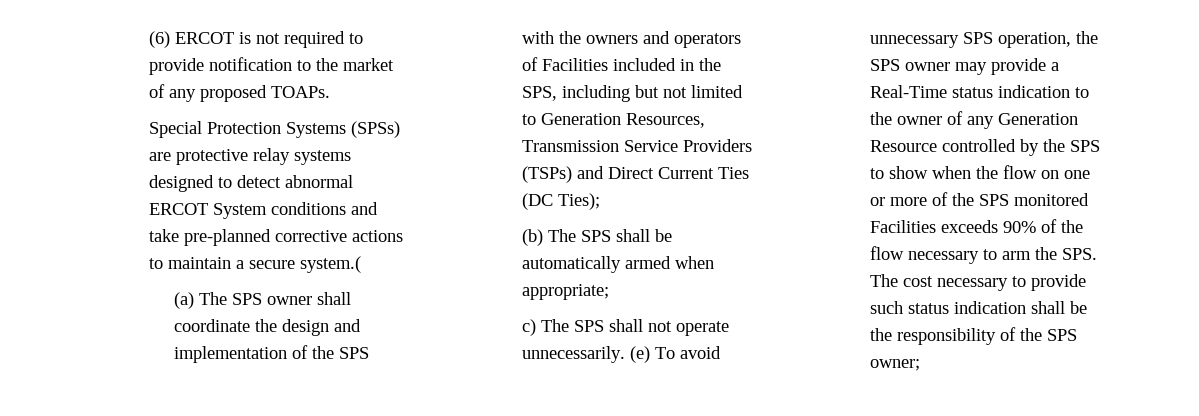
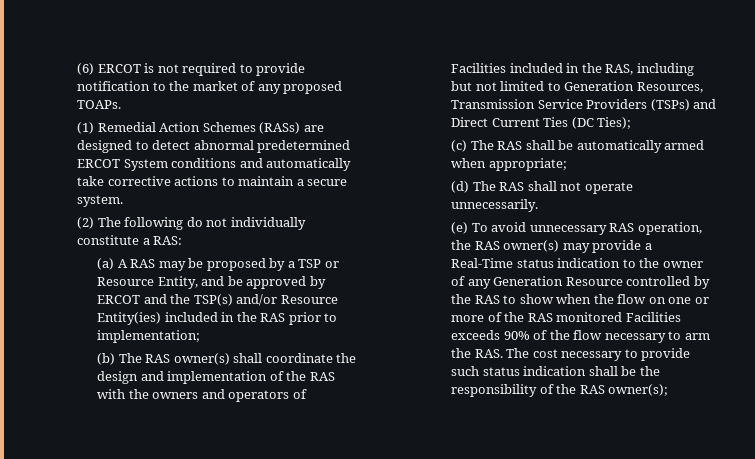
[148,121,400,138] [148,148,351,165] Special Protection Systems (SPSs) are protective relay systems -> [77,122,324,134] (1) Remedial Action Schemes (RASs) are
(353, 181) none -> [257,140,351,153] predetermined
[148,229,271,246] take pre-planned -> [266,158,352,171] [77,176,105,186] automatically take
[299,256,361,273] [173,292,312,309] system.( // (a) The SPS owner -> [77,195,124,207] [77,217,306,230] [77,235,183,245] [97,258,339,271] [97,276,326,289] [97,294,338,306] [97,312,338,325] [97,330,201,343] [97,353,230,365] system. // (2) The following do not individually constitute a RAS: // (a) A RAS may be proposed by a TSP or Resource Entity, and be approved by ERCOT and the TSP(s) and/or Resource Entity(ies) included in the RAS prior to implementation; // (b) The RAS owner(s)
[338,347,369,359] SPS -> [309,372,335,381] RAS
[521,86,557,101] SPS, -> [605,64,634,75] RAS,
[521,229,611,246] (b) The SPS -> [451,140,523,152] (c) The RAS
[521,319,604,336] c) The SPS -> [451,181,525,193] (d) The RAS
(625, 354) none -> (539, 205) //
[962,32,993,44] SPS -> [609,223,635,232] RAS
[869,59,950,71] SPS owner -> [474,240,560,252] RAS owner(s)
[1069,140,1100,152] SPS -> [474,295,500,304] RAS
[978,194,1009,206] SPS -> [527,313,553,322] RAS
[1061,248,1097,260] SPS. -> [474,349,503,358] RAS.
[1046,329,1077,341] [869,359,920,371] SPS owner; -> [579,384,669,396] RAS owner(s);

